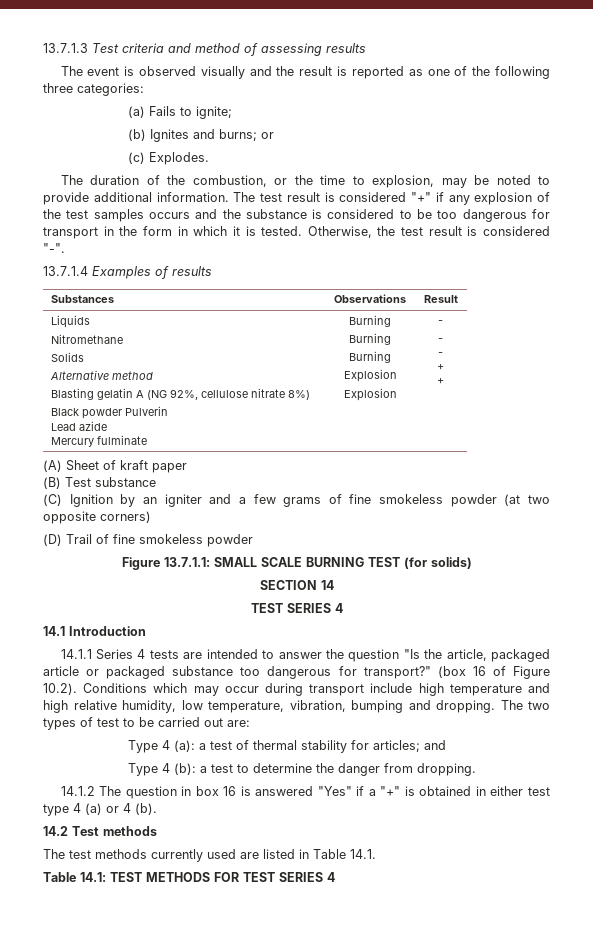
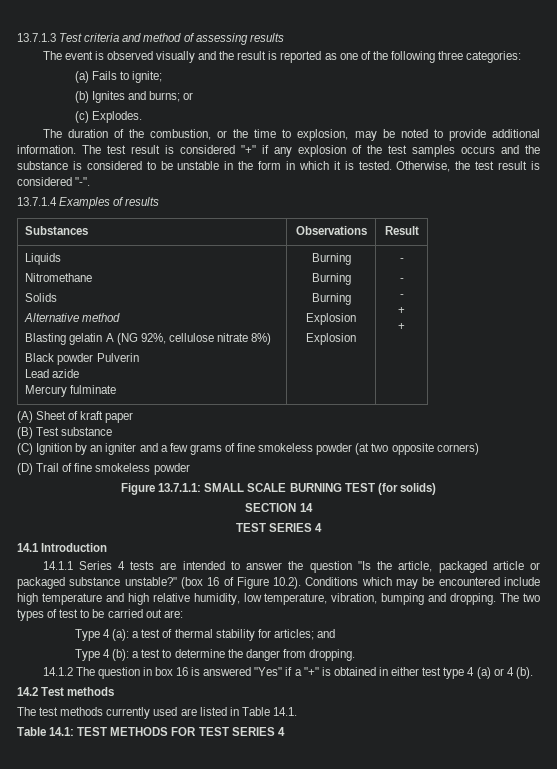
[437,209,551,222] [43,227,98,239] too dangerous for transport -> [177,161,220,170] unstable
[240,666,431,679] too dangerous for transport?" -> [124,577,177,586] unstable?"
[224,683,365,696] occur during transport -> [422,577,500,586] be encountered

